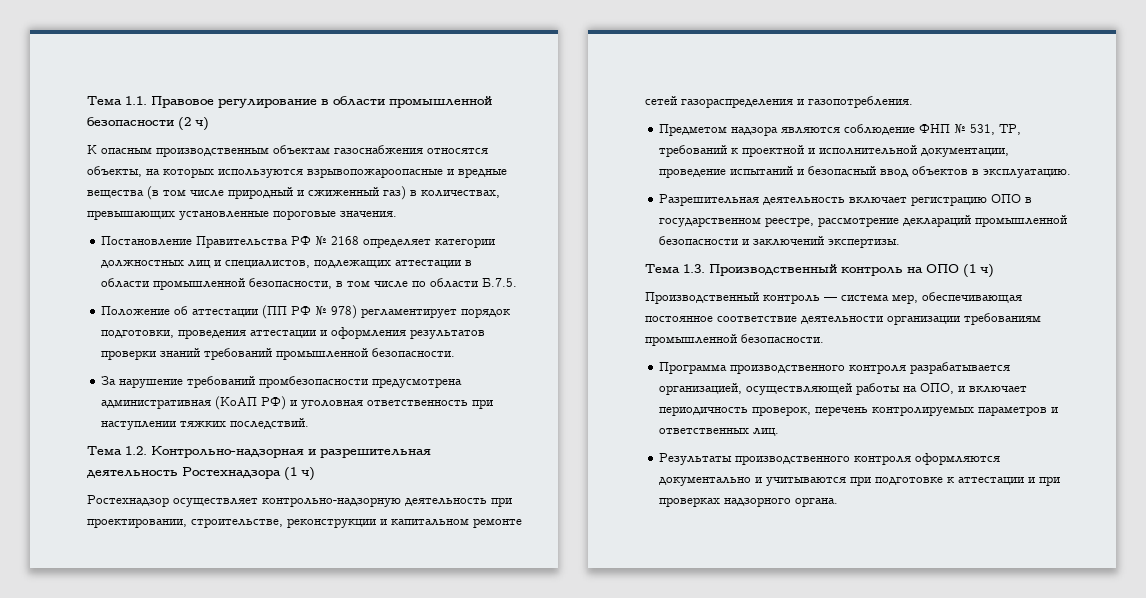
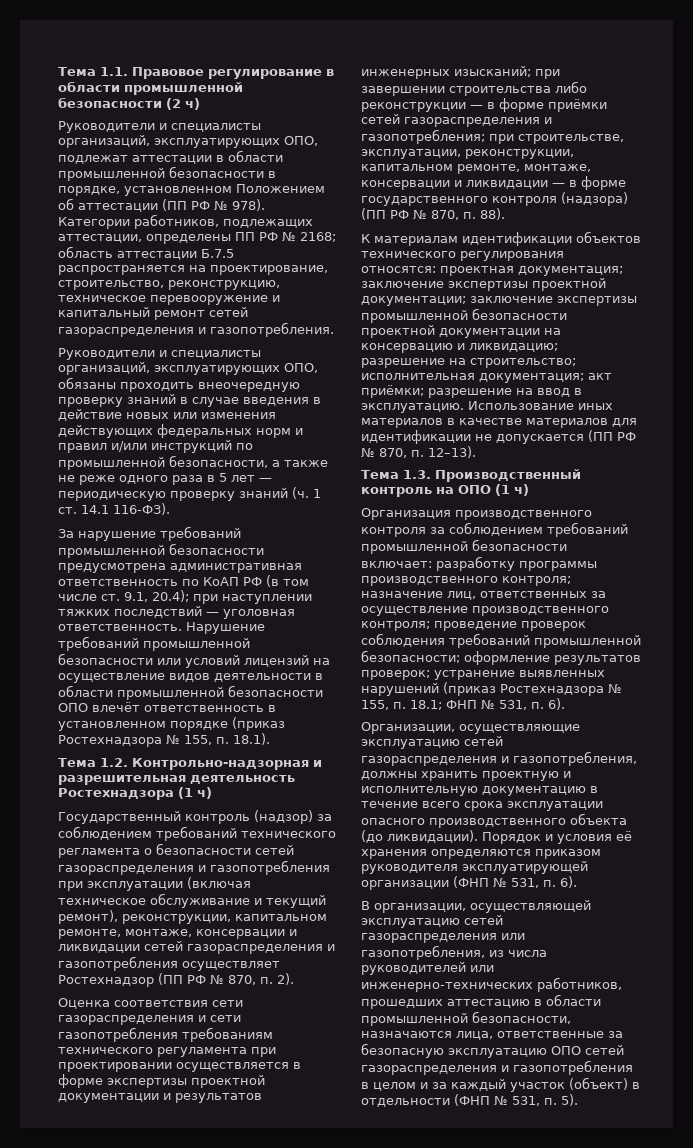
[87,145,488,157] [87,166,507,178] [87,186,500,200] [87,210,397,220] [101,236,496,248] [101,260,473,268] [101,278,518,290] [101,306,171,316] К опасным производственным объектам газоснабжения относятся объекты, на которых используются взрывопожароопасные и вредные вещества (в том числе природный и сжиженный газ) в количествах, превышающих установленные пороговые значения. // Постановление Правительства РФ № 2168 определяет категории должностных лиц и специалистов, подлежащих аттестации в области промышленной безопасности, в том числе по области Б.7.5. // Положение -> [58,121,261,133] [58,135,318,148] [58,150,283,164] [58,166,276,181] [58,184,325,196] Руководители и специалисты организаций, эксплуатирующих ОПО, подлежат аттестации в области промышленной безопасности в порядке, установленном Положением
[331,305,511,319] [101,327,486,339] [101,348,456,360] [101,376,463,388] [101,396,494,410] [101,418,310,430] 978) регламентирует порядок подготовки, проведения аттестации и оформления результатов проверки знаний требований промышленной безопасности. // За нарушение требований промбезопасности предусмотрена административная (КоАП РФ) и уголовная ответственность при наступлении тяжких последствий. -> [232,199,265,211] [58,214,313,229] [58,232,336,244] [58,246,234,260] [58,265,328,275] [58,280,280,290] [58,295,280,305] [58,307,248,320] [58,322,334,337] [58,348,261,360] [58,362,318,375] [58,377,300,392] [58,394,321,407] [58,409,276,421] [58,424,303,438] [58,440,253,453] [58,455,328,470] [58,473,272,485] [58,487,321,501] [58,503,170,515] [58,526,241,541] [58,543,264,558] [58,563,302,573] [58,575,309,587] [58,590,312,604] [58,606,295,619] [58,622,265,634] [58,636,250,651] [58,653,330,668] [58,673,323,683] [58,685,323,700] [58,702,276,712] [58,717,285,731] [58,733,270,747] 978). Категории работников, подлежащих аттестации, определены ПП РФ № 2168; область аттестации Б.7.5 распространяется на проектирование, строительство, реконструкцию, техническое перевооружение и капитальный ремонт сетей газораспределения и газопотребления. // Руководители и специалисты организаций, эксплуатирующих ОПО, обязаны проходить внеочередную проверку знаний в случае введения в действие новых или изменения действующих федеральных норм и правил и/или инструкций по промышленной безопасности, а также не реже одного раза в 5 лет — периодическую проверку знаний (ч. 1 ст. 14.1 116-ФЗ). // За нарушение требований промышленной безопасности предусмотрена административная ответственность по КоАП РФ (в том числе ст. 9.1, 20.4); при наступлении тяжких последствий — уголовная ответственность. Нарушение требований промышленной безопасности или условий лицензий на осуществление видов деятельности в области промышленной безопасности ОПО влечёт ответственность в установленном порядке (приказ Ростехнадзора № 155, п. 18.1).
[87,495,512,507] [87,518,522,528] [645,96,913,108] [659,124,1022,136] [659,145,1010,157] [659,166,1072,178] [659,194,1033,206] [659,215,1068,227] [659,236,901,248] Ростехнадзор осуществляет контрольно-надзорную деятельность при проектировании, строительстве, реконструкции и капитальном ремонте сетей газораспределения и газопотребления. // Предметом надзора являются соблюдение ФНП № 531, ТР, требований к проектной и исполнительной документации, проведение испытаний и безопасный ввод объектов в эксплуатацию. // Разрешительная деятельность включает регистрацию ОПО в государственном реестре, рассмотрение деклараций промышленной безопасности и заключений экспертизы. -> [58,810,332,824] [58,826,336,841] [58,843,294,858] [58,860,330,875] [58,877,251,891] [58,893,326,908] [58,910,327,924] [58,929,297,939] [58,941,335,954] [58,956,280,971] [58,973,294,987] [58,998,243,1009] [58,1015,241,1025] [58,1027,273,1042] [58,1047,276,1057] [58,1062,301,1072] [58,1074,265,1088] [58,1093,262,1103] [361,66,560,79] [361,81,587,96] [361,98,607,112] [361,114,552,127] [361,129,624,144] [361,149,574,159] [361,164,591,174] [361,176,626,190] [361,192,628,206] [361,208,505,220] [361,231,641,246] [361,251,564,261] [361,266,623,276] [361,278,606,291] [361,296,637,306] [361,308,567,323] [361,325,561,338] [361,343,558,353] [361,358,576,368] [361,373,612,383] [361,385,582,398] [361,401,613,413] [361,418,637,428] [361,430,636,444] [361,446,476,458] Государственный контроль (надзор) за соблюдением требований технического регламента о безопасности сетей газораспределения и газопотребления при эксплуатации (включая техническое обслуживание и текущий ремонт), реконструкции, капитальном ремонте, монтаже, консервации и ликвидации сетей газораспределения и газопотребления осуществляет Ростехнадзор (ПП РФ № 870, п. 2). // Оценка соответствия сети газораспределения и сети газопотребления требованиям технического регуламента при проектировании осуществляется в форме экспертизы проектной документации и результатов инженерных изысканий; при завершении строительства либо реконструкции — в форме приёмки сетей газораспределения и газопотребления; при строительстве, эксплуатации, реконструкции, капитальном ремонте, монтаже, консервации и ликвидации — в форме государственного контроля (надзора) (ПП РФ № 870, п. 88). // К материалам идентификации объектов технического регулирования относятся: проектная документация; заключение экспертизы проектной документации; заключение экспертизы промышленной безопасности проектной документации на консервацию и ликвидацию; разрешение на строительство; исполнительная документация; акт приёмки; разрешение на ввод в эксплуатацию. Использование иных материалов в качестве материалов для идентификации не допускается (ПП РФ № 870, п. 12–13).
[645,292,1022,304] [645,313,1041,325] [645,334,824,346] [659,362,1011,374] [659,383,1028,395] [659,406,1059,416] [659,428,780,436] [659,453,1001,465] [659,476,1061,486] [659,497,839,507] Производственный контроль — система мер, обеспечивающая постоянное соответствие деятельности организации требованиям промышленной безопасности. // Программа производственного контроля разрабатывается организацией, осуществляющей работы на ОПО, и включает периодичность проверок, перечень контролируемых параметров и ответственных лиц. // Результаты производственного контроля оформляются документально и учитываются при подготовке к аттестации и при проверках надзорного органа. -> [361,508,592,520] [361,522,628,537] [361,539,567,554] [361,556,597,571] [361,576,571,586] [361,591,606,600] [361,606,609,616] [361,621,586,631] [361,633,641,648] [361,650,641,665] [361,670,605,680] [361,682,622,696] [361,698,565,710] [361,722,580,734] [361,736,503,749] [361,751,637,766] [361,771,571,781] [361,786,598,796] [361,801,603,811] [361,813,627,828] [361,830,632,844] [361,849,601,859] [361,861,588,874] [361,876,577,890] [361,900,591,913] [361,915,503,928] [361,933,525,943] [361,945,547,960] [361,962,494,975] [361,977,622,992] [361,994,601,1009] [361,1011,571,1026] [361,1031,623,1040] [361,1043,624,1058] [361,1060,633,1075] [361,1077,640,1092] [361,1094,578,1107] Организация производственного контроля за соблюдением требований промышленной безопасности включает: разработку программы производственного контроля; назначение лиц, ответственных за осуществление производственного контроля; проведение проверок соблюдения требований промышленной безопасности; оформление результатов проверок; устранение выявленных нарушений (приказ Ростехнадзора № 155, п. 18.1; ФНП № 531, п. 6). // Организации, осуществляющие эксплуатацию сетей газораспределения и газопотребления, должны хранить проектную и исполнительную документацию в течение всего срока эксплуатации опасного производственного объекта (до ликвидации). Порядок и условия её хранения определяются приказом руководителя эксплуатирующей организации (ФНП № 531, п. 6). // В организации, осуществляющей эксплуатацию сетей газораспределения или газопотребления, из числа руководителей или инженерно-технических работников, прошедших аттестацию в области промышленной безопасности, назначаются лица, ответственные за безопасную эксплуатацию ОПО сетей газораспределения и газопотребления в целом и за каждый участок (объект) в отдельности (ФНП № 531, п. 5).

